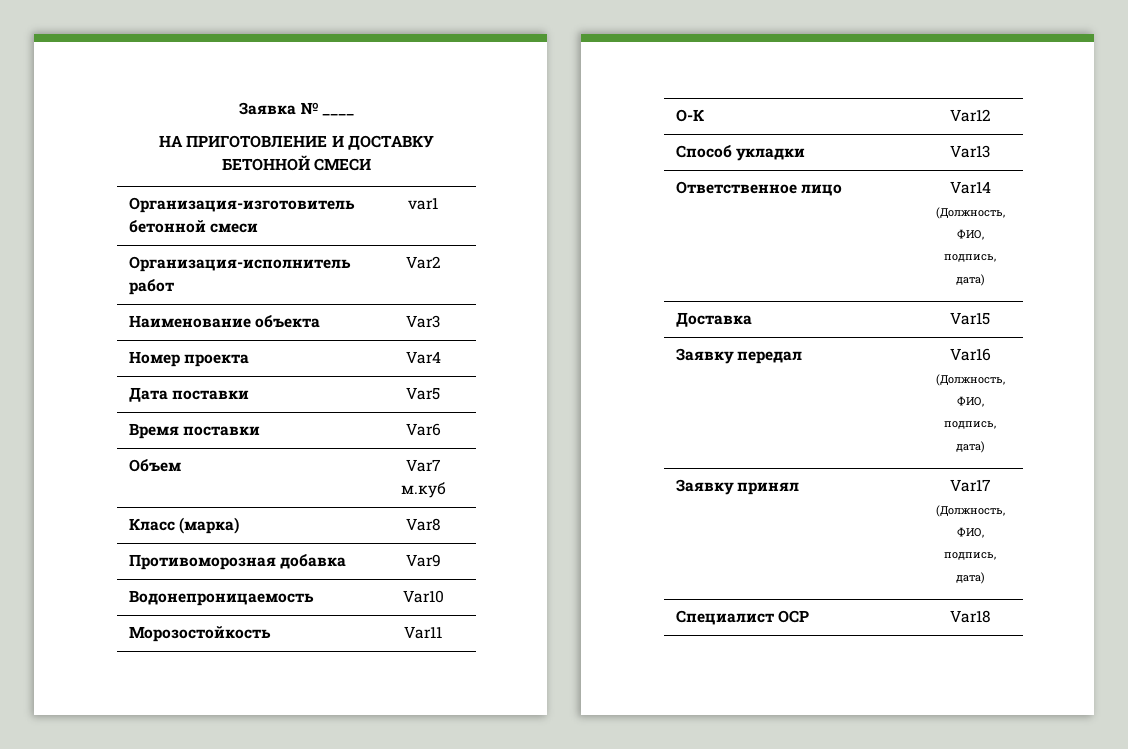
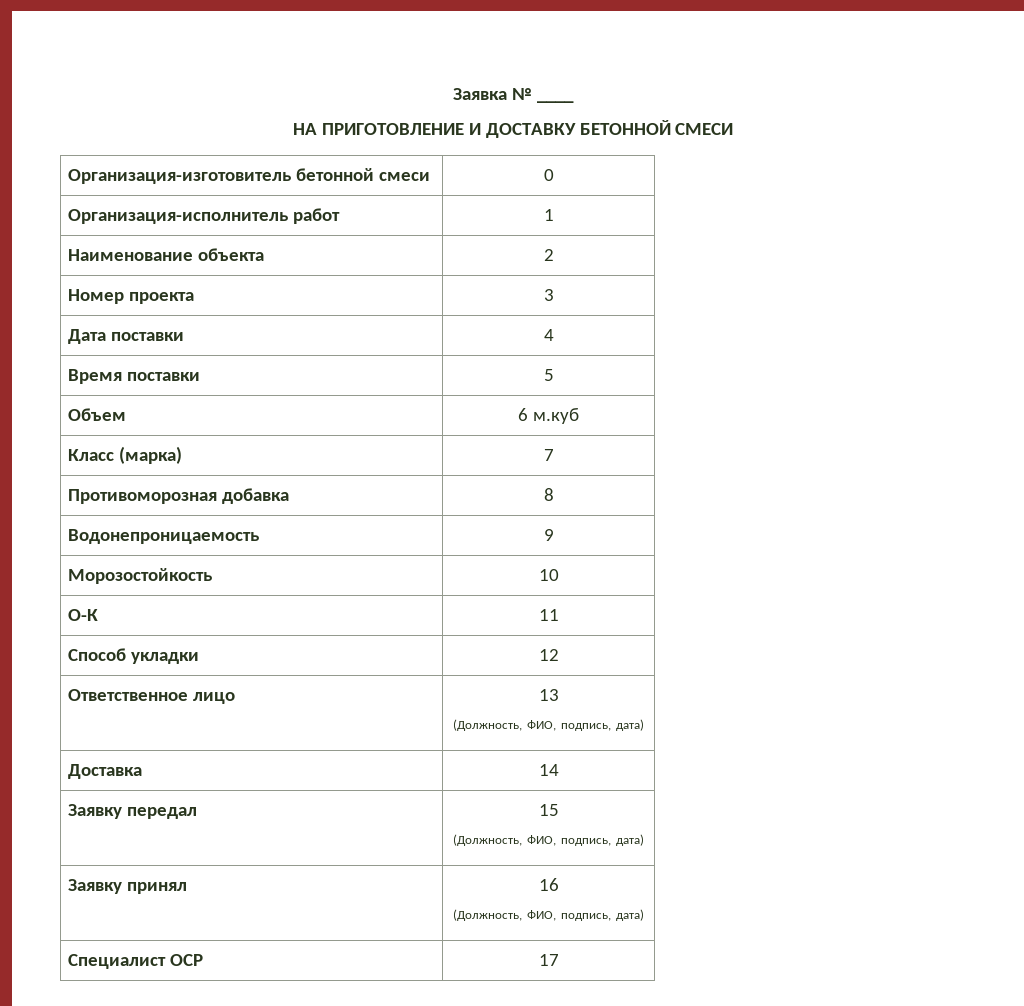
[408,197,438,210] var1 -> [543,169,554,181] 0
[405,256,441,269] Var2 -> [543,209,554,221] 1
[406,315,440,328] Var3 -> [543,249,554,261] 2
[405,351,441,364] Var4 -> [543,289,554,301] 3
[406,387,440,400] Var5 -> [543,329,554,341] 4
[405,423,441,436] Var6 -> [543,369,554,381] 5
[405,459,441,472] Var7 -> [518,408,529,421] 6
[405,518,441,531] Var8 -> [543,449,554,461] 7
[405,554,441,567] Var9 -> [543,488,554,501] 8
[402,590,444,603] Var10 -> [543,529,554,541] 9
[404,626,442,639] Var11 -> [538,569,559,581] 10
[949,109,991,122] Var12 -> [538,609,559,621] 11
[950,145,990,158] Var13 -> [538,649,559,661] 12
[949,181,991,194] Var14 -> [538,689,559,701] 13
[950,312,990,325] Var15 -> [538,764,559,776] 14
[949,348,991,361] Var16 -> [538,804,559,816] 15
[949,479,991,492] Var17 -> [538,878,559,891] 16
[949,610,991,623] Var18 -> [538,954,559,966] 17

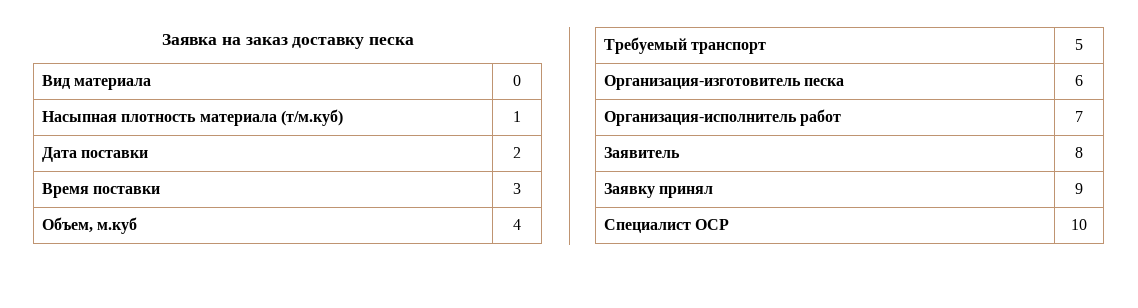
[512,88,532,100] [536,100,574,103] [292,120,734,138] [68,168,431,184] [543,169,554,181] [68,208,341,224] [543,209,554,221] [68,248,265,261] [543,249,554,261] [68,289,195,304] [543,289,554,301] [68,329,185,344] [543,329,554,341] [68,369,201,384] [543,369,554,381] [68,408,127,421] [518,408,579,424] [68,446,183,464] № ____ // НА ПРИГОТОВЛЕНИЕ И ДОСТАВКУ БЕТОННОЙ СМЕСИ // Организация-изготовитель бетонной смеси | 0 // Организация-исполнитель работ | 1 // Наименование объекта | 2 // Номер проекта | 3 // Дата поставки | 4 // Время поставки | 5 // Объем | 6 м.куб // Класс (марка) -> [221,37,414,49] [42,75,152,90] [513,75,521,86] [42,109,344,126] [513,111,521,122] [42,147,149,162] [513,147,521,158] [42,183,161,198] [513,183,521,194] [42,217,138,234] [513,219,521,230] [604,37,767,54] [1075,39,1083,50] [604,75,845,90] [1075,75,1083,86] [604,109,842,126] на заказ доставку песка // Вид материала | 0 // Насыпная плотность материала (т/м.куб) | 1 // Дата поставки | 2 // Время поставки | 3 // Объем, м.куб | 4 // Требуемый транспорт | 5 // Организация-изготовитель песка | 6 // Организация-исполнитель работ
[68,488,290,504] Противоморозная добавка -> [604,147,681,158] Заявитель
[68,529,260,544] [543,529,554,541] [68,568,213,584] [538,569,559,581] [68,609,99,621] [538,609,559,621] [68,648,200,664] [538,649,559,661] [68,689,236,704] [538,689,559,701] [453,719,644,731] [68,764,143,779] [538,764,559,776] [68,804,198,819] [538,804,559,816] [453,834,644,846] [68,879,188,894] [538,878,559,891] [453,909,644,921] Водонепроницаемость | 9 // Морозостойкость | 10 // О-К | 11 // Способ укладки | 12 // Ответственное лицо | 13 // (Должность, ФИО, подпись, дата) // Доставка | 14 // Заявку передал | 15 // (Должность, ФИО, подпись, дата) // Заявку принял | 16 // (Должность, ФИО, подпись, дата) -> [604,183,714,198] [1075,183,1083,194] Заявку принял | 9
[538,954,559,966] 17 -> [1071,219,1087,230] 10

